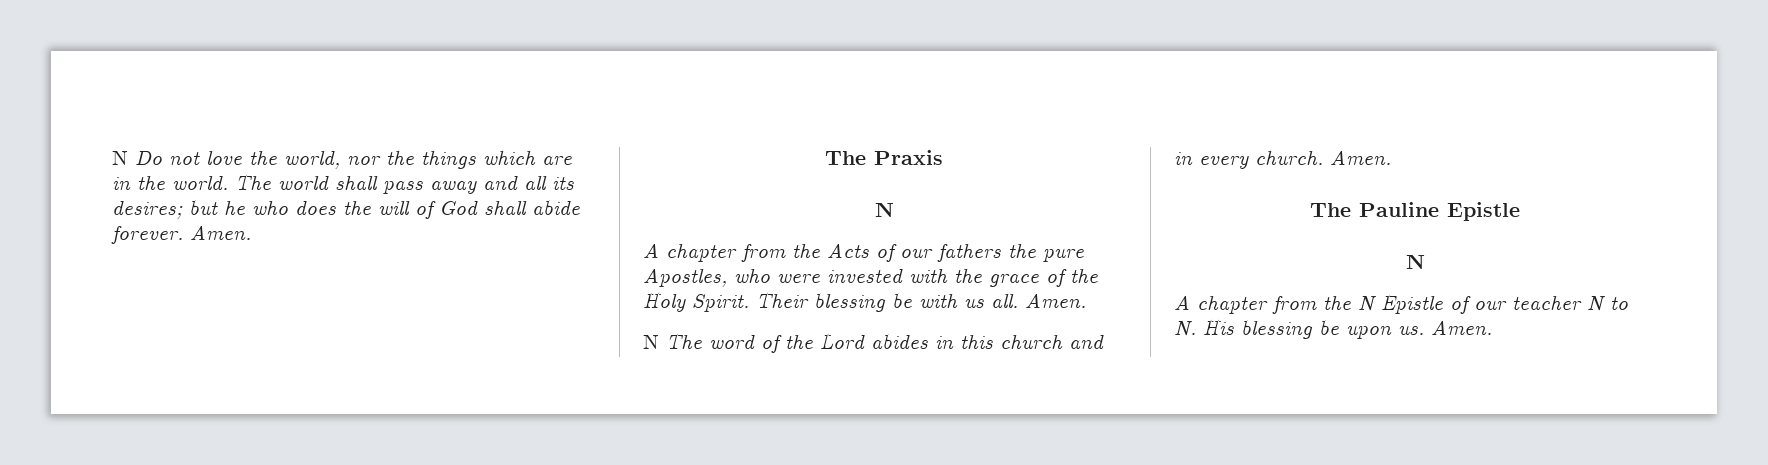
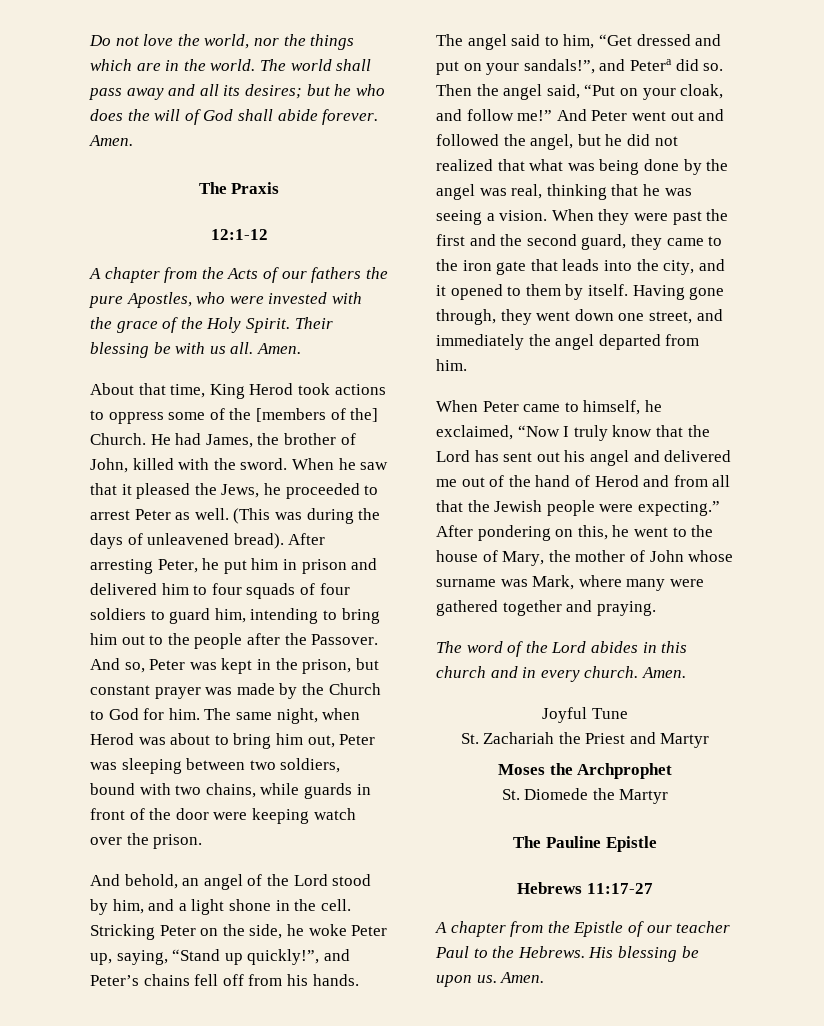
[112,150,128,165] N -> (89, 40) none
[874,202,894,217] N -> [210,229,268,240] 12:1-12
[643,334,659,349] N -> [90,383,386,399] [90,408,379,424] [90,433,356,448] [90,458,389,473] [90,483,379,499] [90,508,381,524] [90,533,326,549] [90,558,378,574] [90,583,350,599] [90,608,380,624] [90,633,379,649] [90,658,379,674] [90,683,381,699] [90,708,361,724] [90,733,376,749] [90,758,341,774] [90,783,371,799] [90,808,356,824] [90,833,203,849] [90,874,372,890] [90,899,351,915] [90,924,388,940] [90,949,350,965] [90,974,359,986] [436,34,722,50] [436,59,724,75] [436,84,724,100] [436,109,725,121] [436,134,678,150] [436,159,729,175] [436,184,692,200] [436,209,729,225] [436,234,723,250] [436,259,725,275] [436,284,725,300] [436,309,723,325] [436,334,700,350] [436,359,467,371] [436,400,662,415] [436,425,710,441] [436,450,732,466] [436,475,731,487] [436,500,720,516] [436,525,714,541] [436,550,734,566] [436,575,704,591] [436,600,656,616] About that time, King Herod took actions to oppress some of the [members of the] Church. He had James, the brother of John, killed with the sword. When he saw that it pleased the Jews, he proceeded to arrest Peter as well. (This was during the days of unleavened bread). After arresting Peter, he put him in prison and delivered him to four squads of four soldiers to guard him, intending to bring him out to the people after the Passover. And so, Peter was kept in the prison, but constant prayer was made by the Church to God for him. The same night, when Herod was about to bring him out, Peter was sleeping between two soldiers, bound with two chains, while guards in front of the door were keeping watch over the prison. // And behold, an angel of the Lord stood by him, and a light shone in the cell. Stricking Peter on the side, he woke Peter up, saying, “Stand up quickly!”, and Peter’s chains fell off from his hands. The angel said to him, “Get dressed and put on your sandals!”, and Petera did so. Then the angel said, “Put on your cloak, and follow me!” And Peter went out and followed the angel, but he did not realized that what was being done by the angel was real, thinking that he was seeing a vision. When they were past the first and the second guard, they came to the iron gate that leads into the city, and it opened to them by itself. Having gone through, they went down one street, and immediately the angel departed from him. // When Peter came to himself, he exclaimed, “Now I truly know that the Lord has sent out his angel and delivered me out of the hand of Herod and from all that the Jewish people were expecting.” After pondering on this, he went to the house of Mary, the mother of John whose surname was Mark, where many were gathered together and praying. //
(1391, 157) none -> [542,707,628,723] [460,732,710,748] [497,763,673,779] [501,788,669,804] // Joyful Tune // St. Zachariah the Priest and Martyr // Moses the Archprophet // St. Diomede the Martyr
[1405,254,1425,269] [1174,295,1376,314] N // A chapter from the N -> [517,882,653,894] [435,921,570,937] Hebrews 11:17-27 // A chapter from the
[1587,296,1628,311] [1174,321,1196,336] N to N. -> [435,946,585,958] Paul to the Hebrews.

